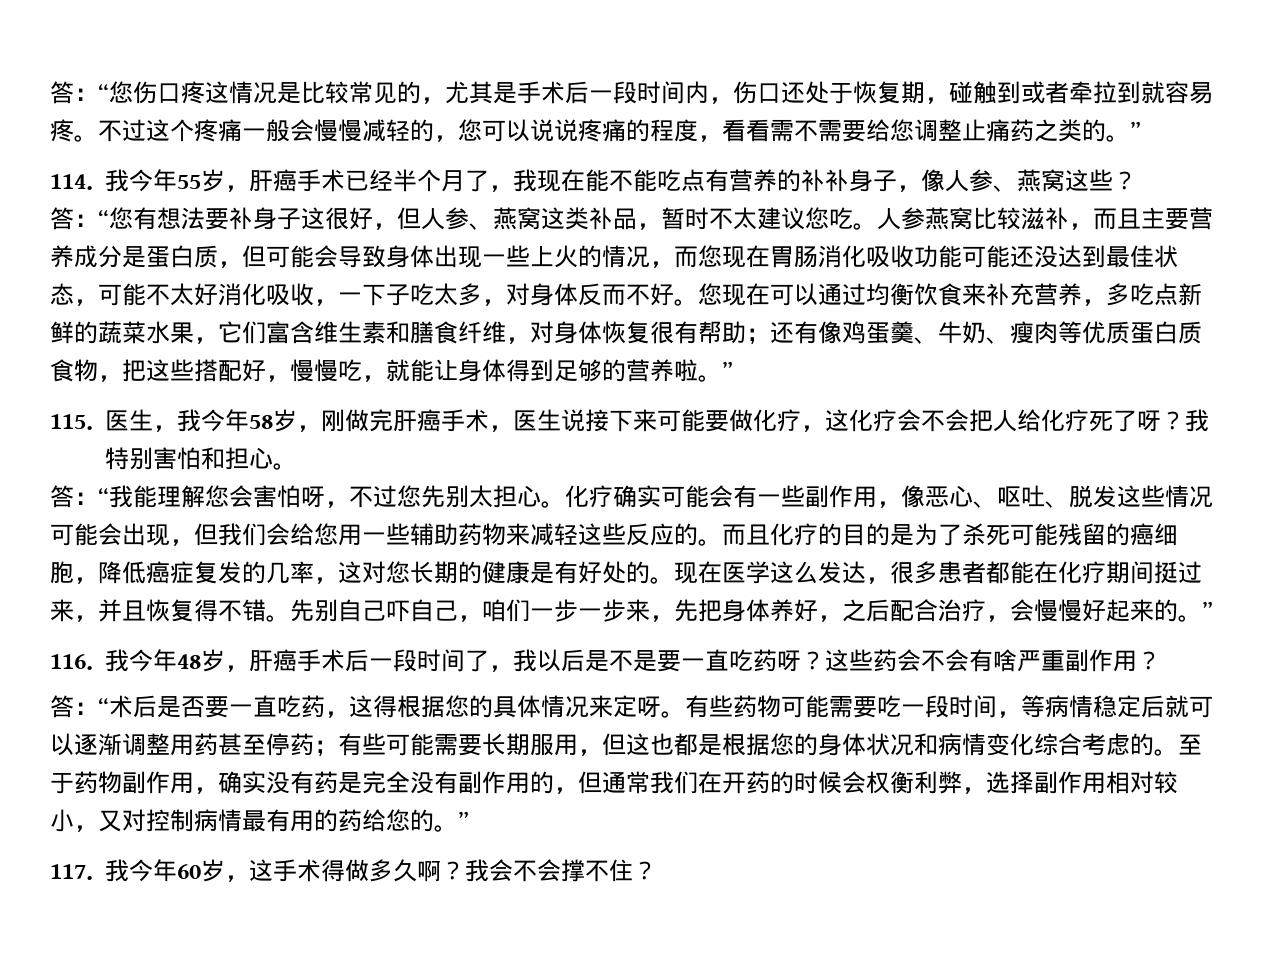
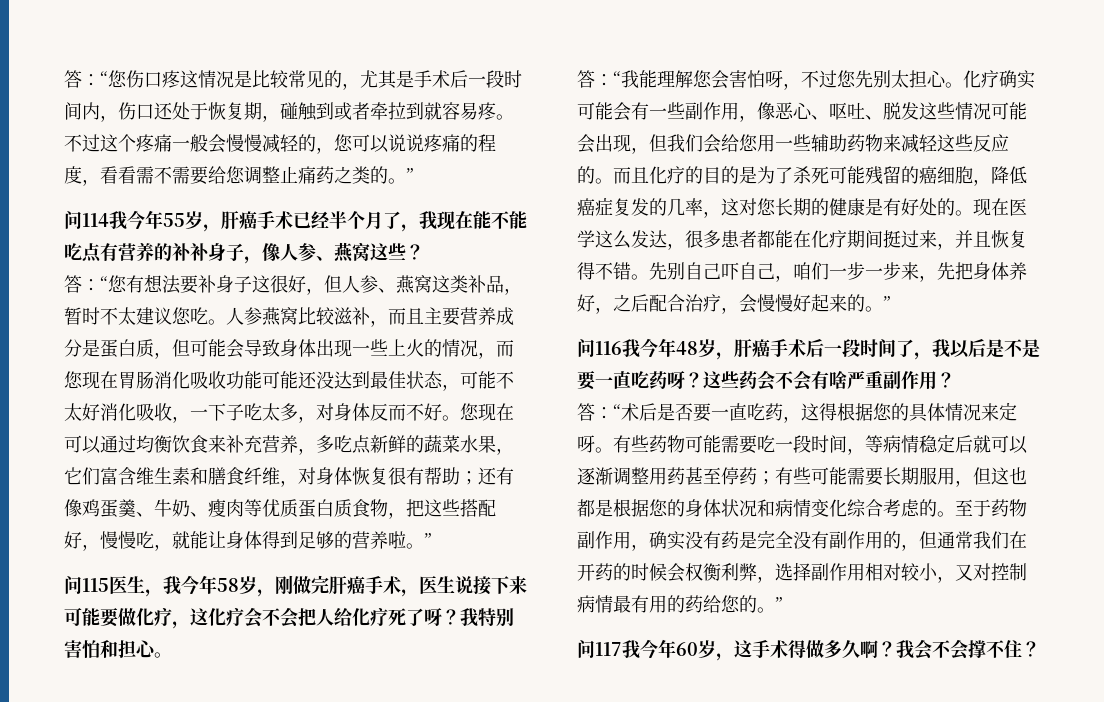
[50,174,93,190] 114. -> [64,211,109,229] 问114
[50,414,93,430] 115. -> [64,576,109,594] 问115
[50,654,93,670] 116. -> [577,339,622,357] 问116
[50,864,93,880] 117. -> [577,640,622,658] 问117

